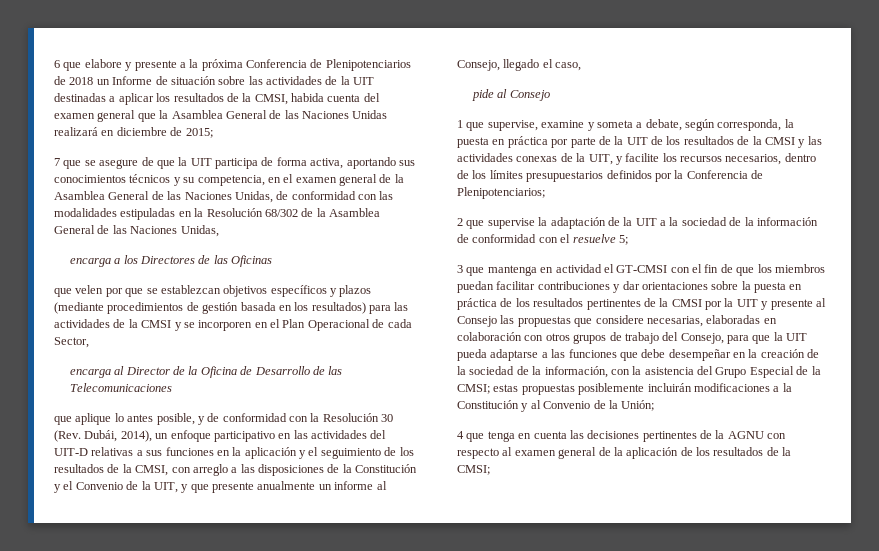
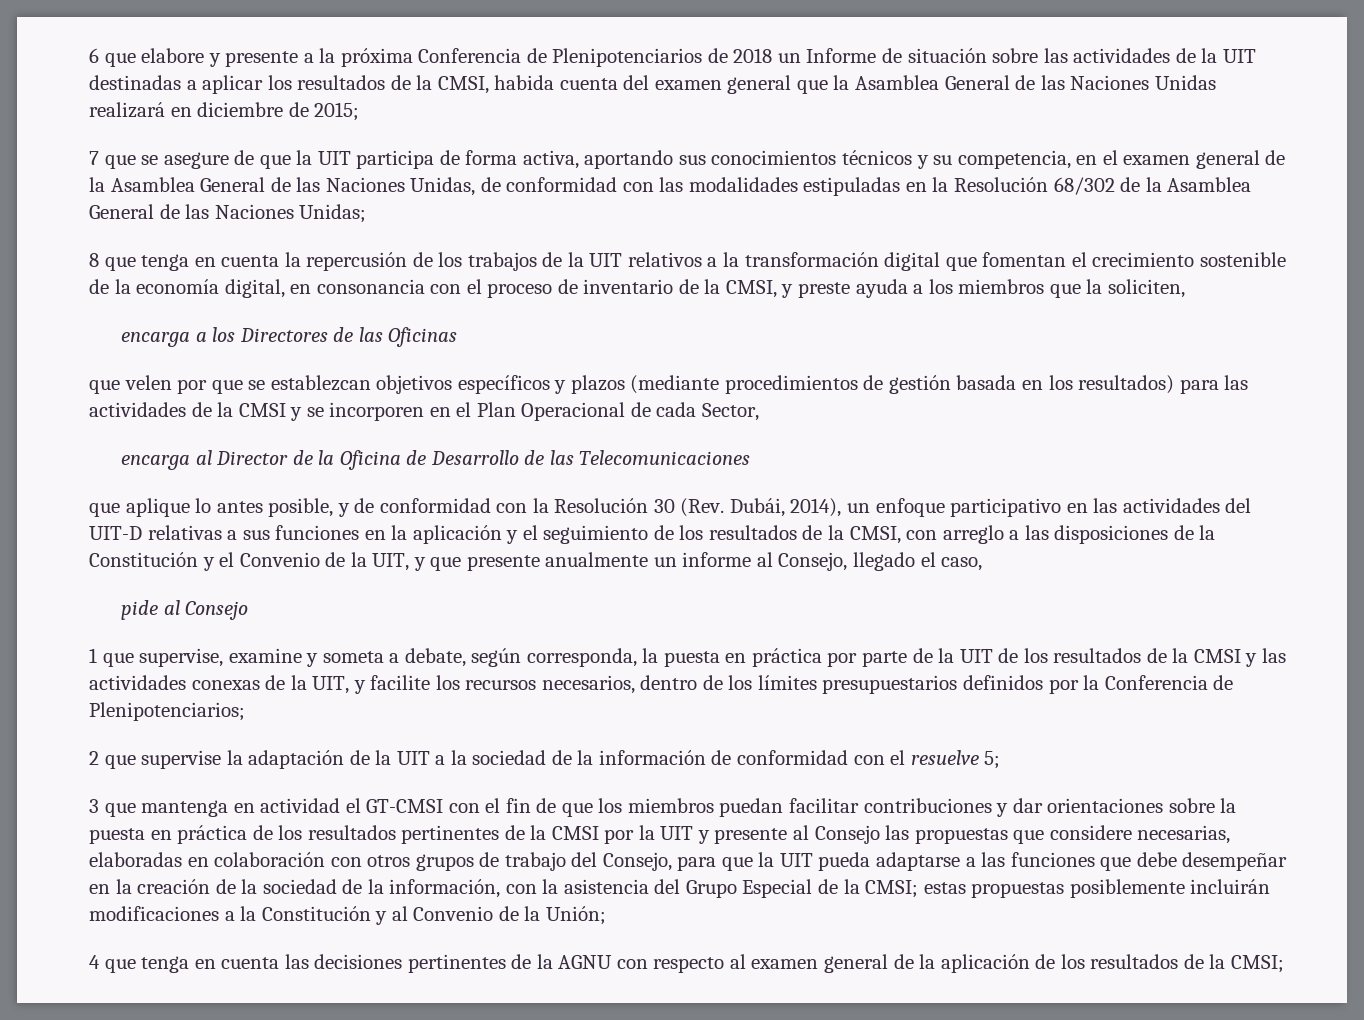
[180,225,219,237] Unidas, -> [299,204,367,223] [89,252,1286,271] [89,279,1185,298] Unidas; // 8 que tenga en cuenta la repercusión de los trabajos de la UIT relativos a la transformación digital que fomentan el crecimiento sostenible de la economía digital, en consonancia con el proceso de inventario de la CMSI, y preste ayuda a los miembros que la soliciten,

